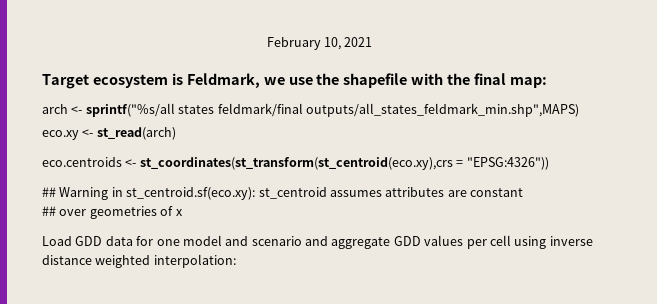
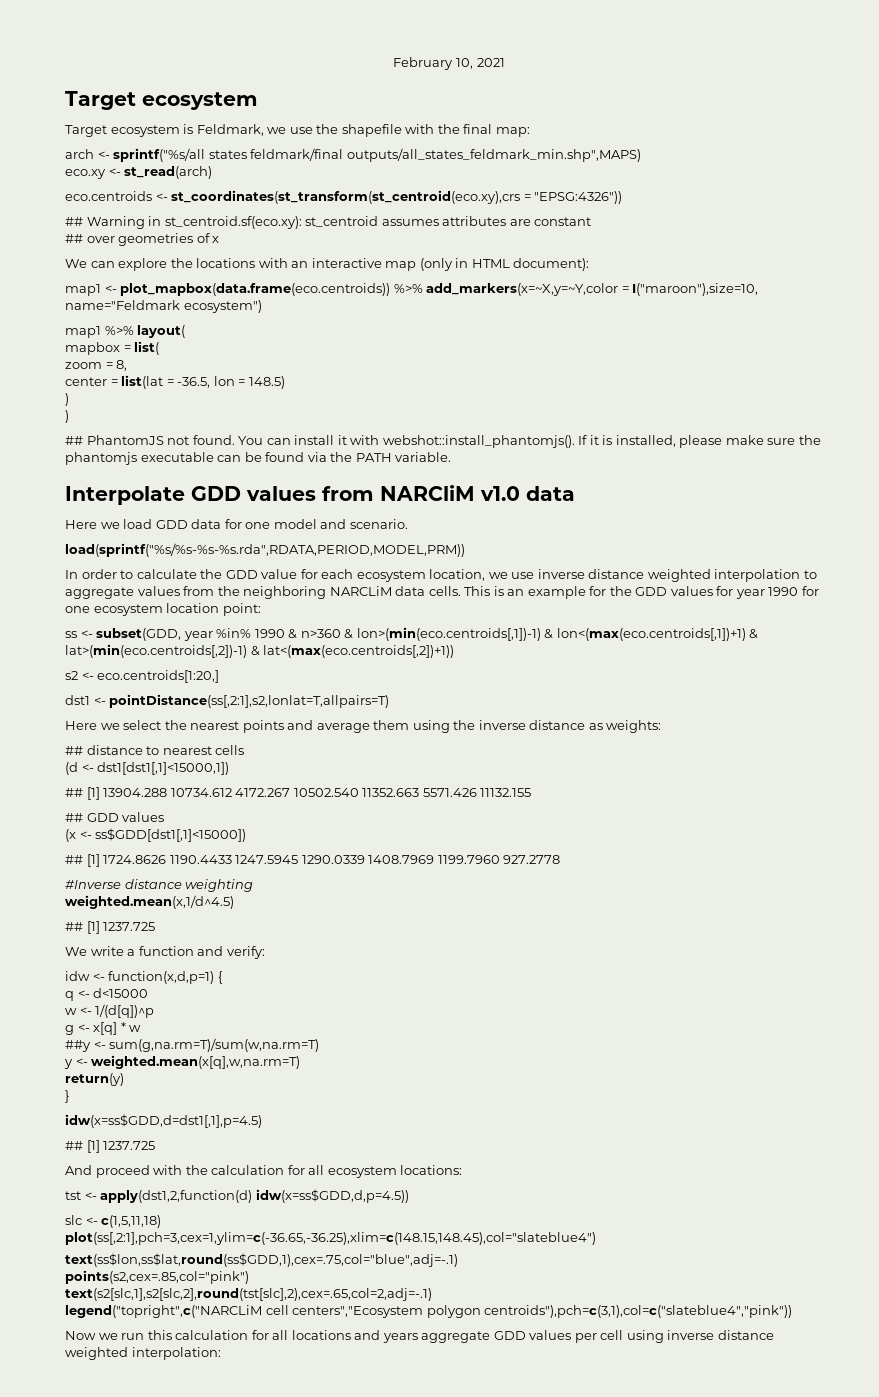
(168, 81) none -> [65,125,180,137] // Target ecosystem
[42,236,72,246] Load -> [65,258,590,271] [65,283,759,296] [65,300,262,313] [65,325,186,338] [65,341,160,355] [65,360,128,371] [65,375,285,389] [65,393,69,406] [65,410,69,423] [65,435,821,448] [65,452,452,465] [65,485,575,505] [65,519,153,529] We can explore the locations with an interactive map (only in HTML document): // map1 <- plot_mapbox(data.frame(eco.centroids)) %>% add_markers(x=~X,y=~Y,color = I("maroon"),size=10, name="Feldmark ecosystem") // map1 %>% layout( // mapbox = list( // zoom = 8, // center = list(lat = -36.5, lon = 148.5) // ) // ) // ## PhantomJS not found. You can install it with webshot::install_phantomjs(). If it is installed, please make sure the phantomjs executable can be found via the PATH variable. // Interpolate GDD values from NARCliM v1.0 data // Here we load
[251,236,328,246] scenario and -> [349,519,408,529] [65,543,465,557] [65,569,817,582] [65,586,819,599] [65,603,261,616] [65,627,759,641] [65,644,455,658] [65,670,220,683] [65,694,390,708] [65,720,662,733] [65,745,245,755] [65,762,230,775] [65,787,532,800] [65,812,165,822] [65,828,247,842] [65,854,561,867] [65,879,254,892] [65,895,234,909] [65,921,156,934] [65,946,265,959] [65,971,223,984] [65,988,149,1001] [65,1004,155,1018] [65,1022,142,1035] [65,1038,320,1052] [64,1055,301,1069] [65,1073,124,1086] [65,1090,69,1103] [65,1114,262,1128] [65,1140,156,1153] [65,1165,463,1178] [65,1189,409,1203] [65,1215,162,1228] [65,1232,596,1245] [65,1253,458,1267] [65,1270,249,1284] [65,1288,432,1301] [65,1305,793,1318] [65,1330,418,1343] scenario. // load(sprintf("%s/%s-%s-%s.rda",RDATA,PERIOD,MODEL,PRM)) // In order to calculate the GDD value for each ecosystem location, we use inverse distance weighted interpolation to aggregate values from the neighboring NARCLiM data cells. This is an example for the GDD values for year 1990 for one ecosystem location point: // ss <- subset(GDD, year %in% 1990 & n>360 & lon>(min(eco.centroids[,1])-1) & lon<(max(eco.centroids[,1])+1) & lat>(min(eco.centroids[,2])-1) & lat<(max(eco.centroids[,2])+1)) // s2 <- eco.centroids[1:20,] // dst1 <- pointDistance(ss[,2:1],s2,lonlat=T,allpairs=T) // Here we select the nearest points and average them using the inverse distance as weights: // ## distance to nearest cells // (d <- dst1[dst1[,1]<15000,1]) // ## [1] 13904.288 10734.612 4172.267 10502.540 11352.663 5571.426 11132.155 // ## GDD values // (x <- ss$GDD[dst1[,1]<15000]) // ## [1] 1724.8626 1190.4433 1247.5945 1290.0339 1408.7969 1199.7960 927.2778 // #Inverse distance weighting // weighted.mean(x,1/d^4.5) // ## [1] 1237.725 // We write a function and verify: // idw <- function(x,d,p=1) { // q <- d<15000 // w <- 1/(d[q])^p // g <- x[q] * w // ##y <- sum(g,na.rm=T)/sum(w,na.rm=T) // y <- weighted.mean(x[q],w,na.rm=T) // return(y) // } // idw(x=ss$GDD,d=dst1[,1],p=4.5) // ## [1] 1237.725 // And proceed with the calculation for all ecosystem locations: // tst <- apply(dst1,2,function(d) idw(x=ss$GDD,d,p=4.5)) // slc <- c(1,5,11,18) // plot(ss[,2:1],pch=3,cex=1,ylim=c(-36.65,-36.25),xlim=c(148.15,148.45),col="slateblue4") // text(ss$lon,ss$lat,round(ss$GDD,1),cex=.75,col="blue",adj=-.1) // points(s2,cex=.85,col="pink") // text(s2[slc,1],s2[slc,2],round(tst[slc],2),cex=.65,col=2,adj=-.1) // legend("topright",c("NARCLiM cell centers","Ecosystem polygon centroids"),pch=c(3,1),col=c("slateblue4","pink")) // Now we run this calculation for all locations and years

